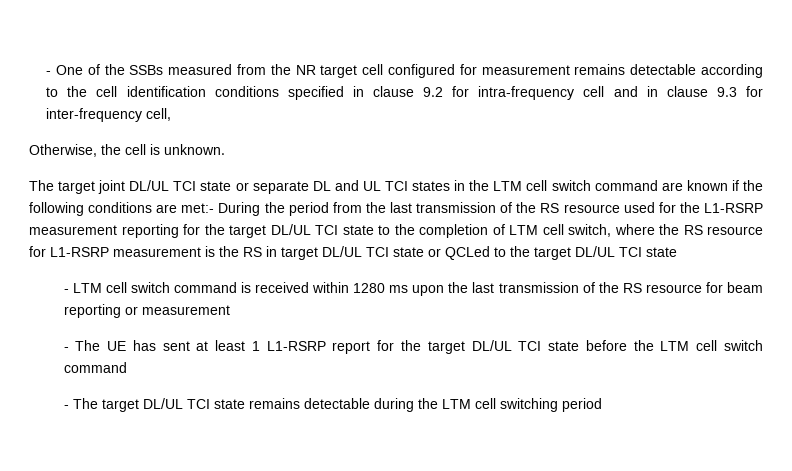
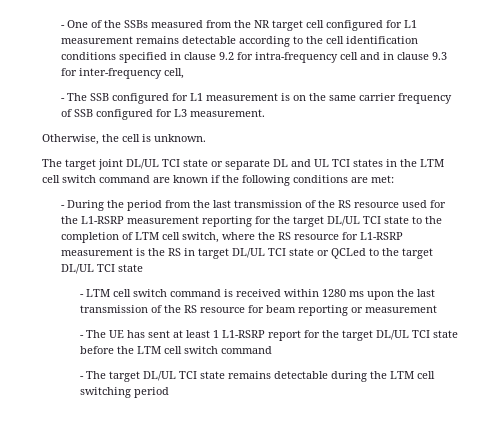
(477, 69) none -> [404,20,418,28] L1
(172, 114) none -> [61,93,453,104] [61,109,266,120] // - The SSB configured for L1 measurement is on the same carrier frequency of SSB configured for L3 measurement.
[181,203,215,213] met:- -> [371,175,394,183] [61,205,66,208] met: // -

